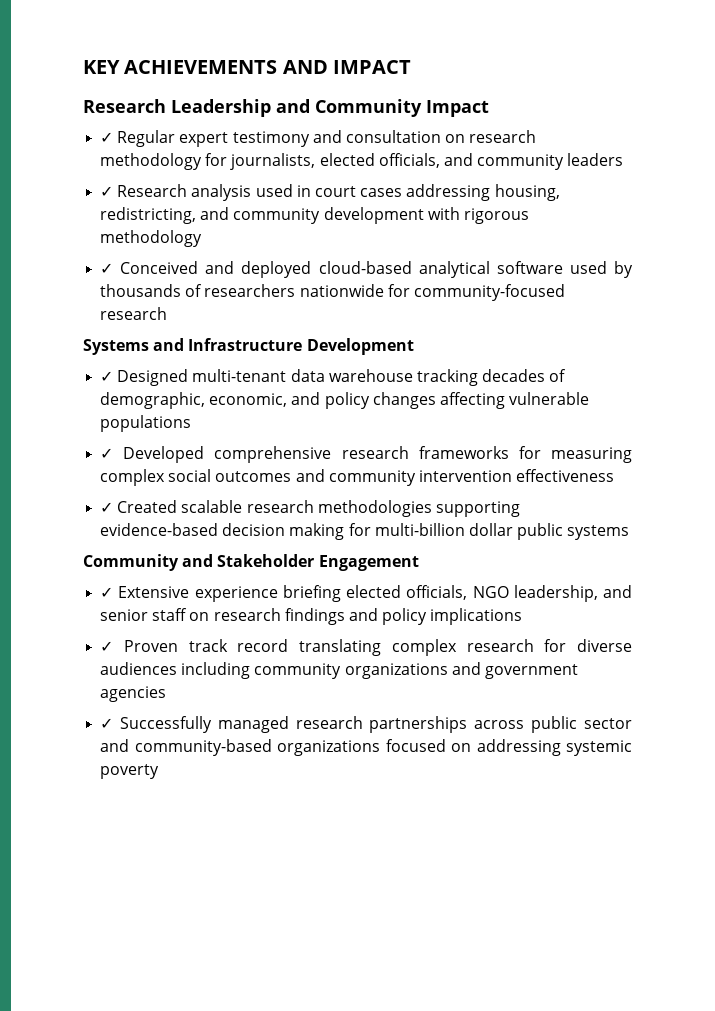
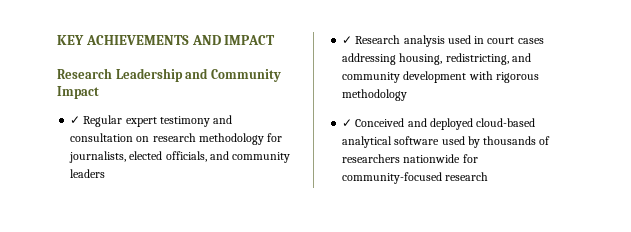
[83,338,414,355] [100,369,567,386] [100,392,590,409] [100,415,192,432] [100,446,633,463] [100,469,615,486] [100,500,520,517] [100,523,630,540] [83,554,419,571] [100,585,632,602] [100,608,523,625] [100,639,632,656] [100,662,578,679] [100,686,167,702] [100,716,633,733] [100,739,632,756] [100,764,160,779] // Systems and Infrastructure Development // ✓ Designed multi-tenant data warehouse tracking decades of demographic, economic, and policy changes affecting vulnerable populations // ✓ Developed comprehensive research frameworks for measuring complex social outcomes and community intervention effectiveness // ✓ Created scalable research methodologies supporting evidence-based decision making for multi-billion dollar public systems // Community and Stakeholder Engagement // ✓ Extensive experience briefing elected officials, NGO leadership, and senior staff on research findings and policy implications // ✓ Proven track record translating complex research for diverse audiences including community organizations and government agencies // ✓ Successfully managed research partnerships across public sector and community-based organizations focused on addressing systemic poverty -> (489, 176) none

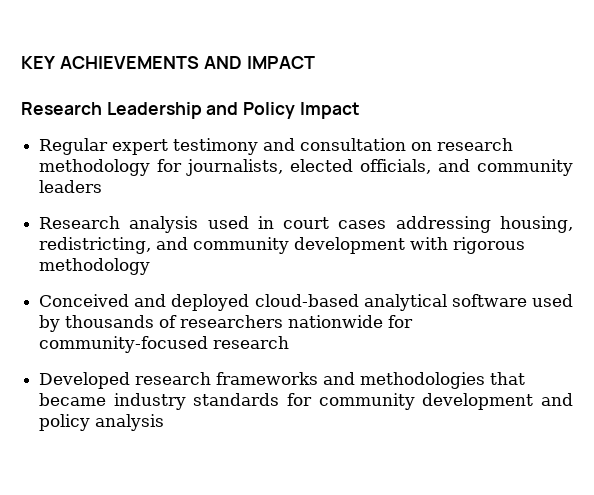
[210,69,281,82] Community -> [243,102,296,119] Policy
[70,116,81,124] ✓ -> (360, 110) none
[342,36,353,44] ✓ -> (103, 186) none
[342,119,353,127] ✓ -> (151, 266) none
(489, 176) none -> [39,372,526,389] [39,393,573,410] [39,414,165,431] // Developed research frameworks and methodologies that became industry standards for community development and policy analysis

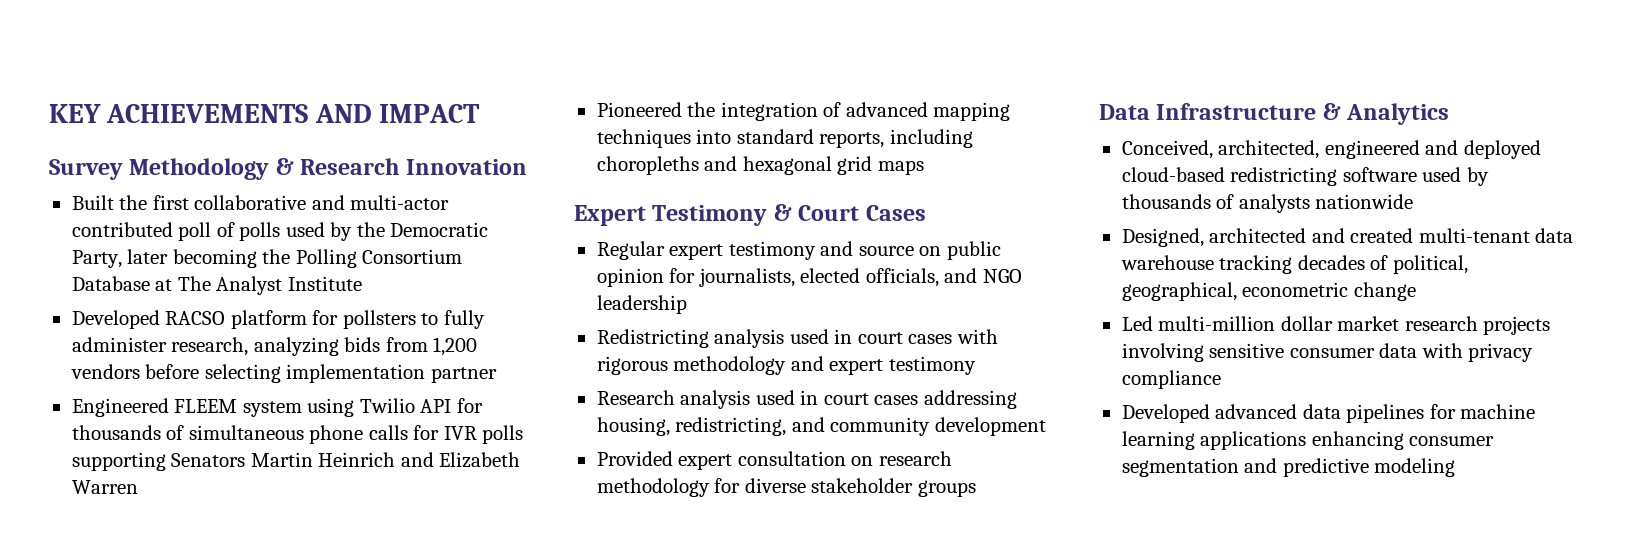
[21,102,360,119] Research Leadership and Policy Impact -> [49,158,527,180] [71,195,450,210] [71,222,489,241] [71,249,463,268] [71,276,362,295] [71,310,485,329] [71,337,478,356] [70,364,497,383] [71,398,483,417] [71,425,524,444] [71,452,521,471] [71,480,138,494] [596,102,1011,121] [596,129,973,148] [596,156,924,175] [574,204,926,226] Survey Methodology & Research Innovation // Built the first collaborative and multi-actor contributed poll of polls used by the Democratic Party, later becoming the Polling Consortium Database at The Analyst Institute // Developed RACSO platform for pollsters to fully administer research, analyzing bids from 1,200 vendors before selecting implementation partner // Engineered FLEEM system using Twilio API for thousands of simultaneous phone calls for IVR polls supporting Senators Martin Heinrich and Elizabeth Warren // Pioneered the integration of advanced mapping techniques into standard reports, including choropleths and hexagonal grid maps // Expert Testimony & Court Cases
[300,138,514,151] [39,159,151,176] consultation on research methodology -> [858,241,1001,260] [596,268,664,287] source on public opinion
[477,159,574,176] [39,180,103,193] community leaders -> [982,269,1022,283] [596,295,687,314] [596,329,998,348] [596,356,976,375] NGO leadership // Redistricting analysis used in court cases with rigorous methodology and expert testimony
[410,237,526,254] [39,258,151,275] [39,294,130,307] with rigorous methodology // Conceived -> [596,451,952,470] [596,478,976,497] [1099,103,1450,125] [1121,140,1420,159] // Provided expert consultation on research methodology for diverse stakeholder groups // Data Infrastructure & Analytics // Conceived, architected, engineered
[363,294,447,311] analytical -> [1230,167,1338,186] redistricting
[180,315,284,328] researchers -> [1238,194,1310,213] analysts
[388,315,414,328] [39,336,290,353] [39,372,526,389] [39,393,573,410] [39,414,165,431] for community-focused research // Developed research frameworks and methodologies that became industry standards for community development and policy analysis -> [1121,228,1574,247] [1120,255,1468,274] [1121,282,1416,301] [1121,316,1551,335] [1121,343,1534,362] [1121,370,1221,389] [1121,404,1536,423] [1121,431,1495,450] [1121,458,1456,477] // Designed, architected and created multi-tenant data warehouse tracking decades of political, geographical, econometric change // Led multi-million dollar market research projects involving sensitive consumer data with privacy compliance // Developed advanced data pipelines for machine learning applications enhancing consumer segmentation and predictive modeling

